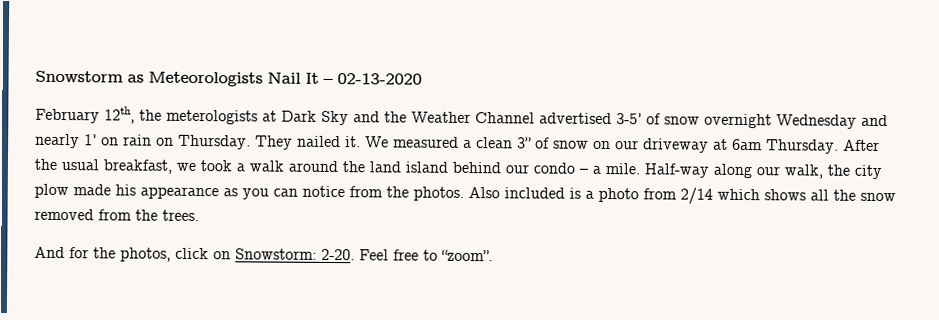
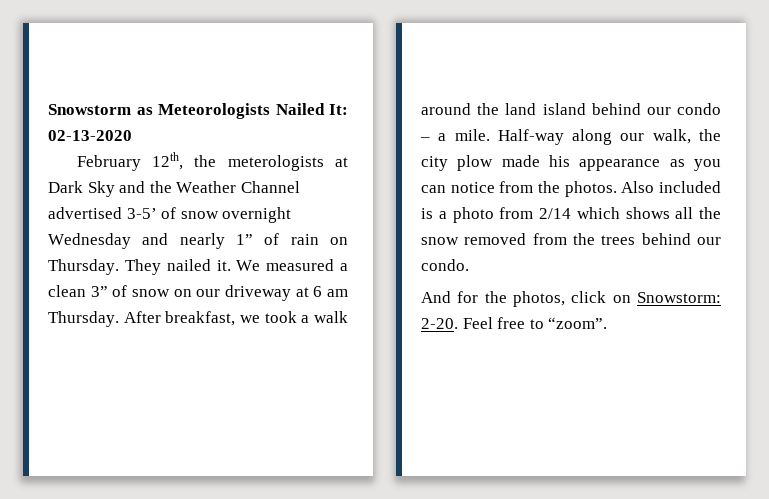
[267,72,334,85] Nail It – -> [275,103,348,115] Nailed It:
[84,134,119,146] 1’ on -> [236,233,280,245] 1” of
[732,138,880,154] [34,158,99,171] 6am Thursday. After the usual -> [313,286,348,297] [48,311,161,327] 6 am Thursday. After
[162,209,199,222] trees. -> [601,233,721,245] [421,259,469,271] trees behind our condo.

